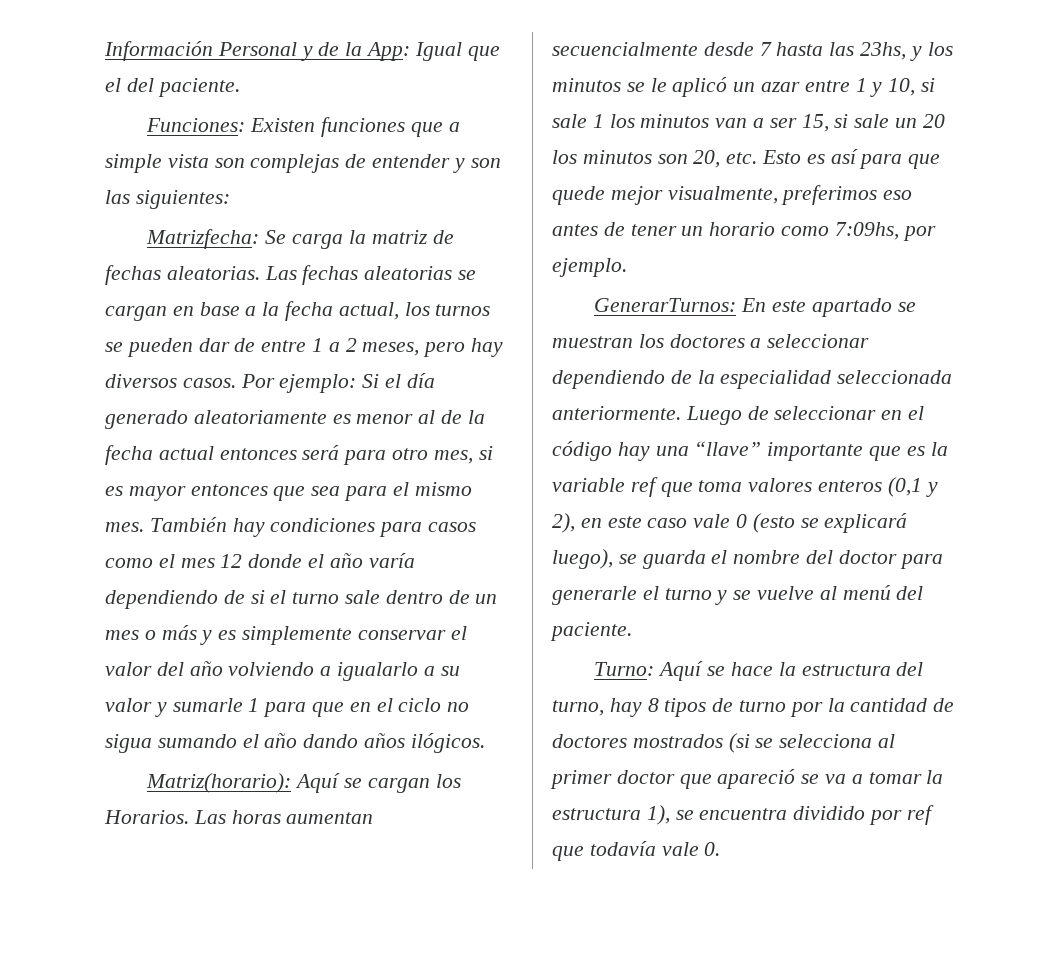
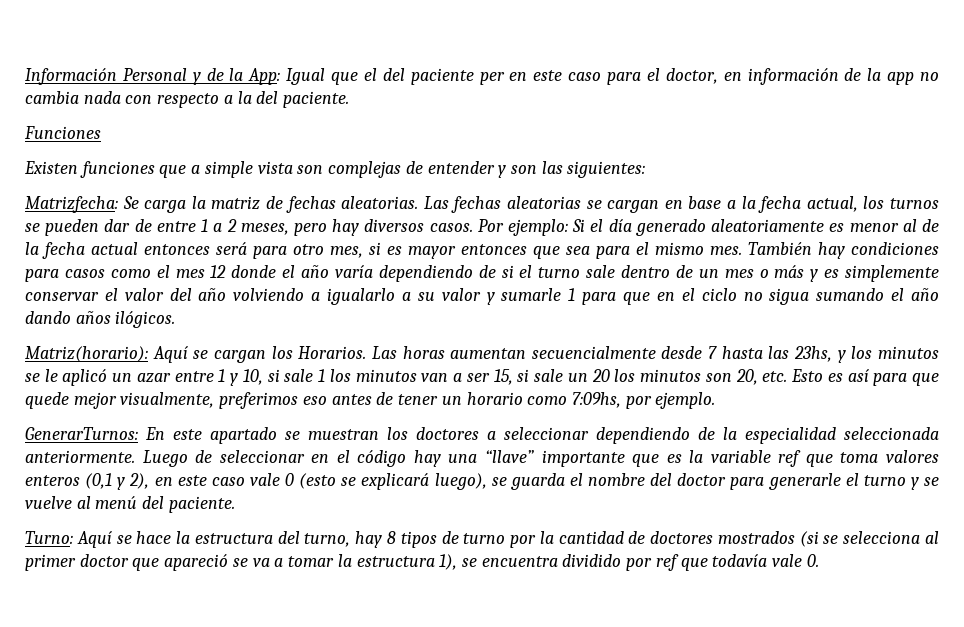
[157,78,240,97] [146,118,246,132] paciente. // Funciones: -> [410,68,939,85] [25,91,350,108] [24,126,101,139] paciente per en este caso para el doctor, en información de la app no cambia nada con respecto a la del paciente. // Funciones //

